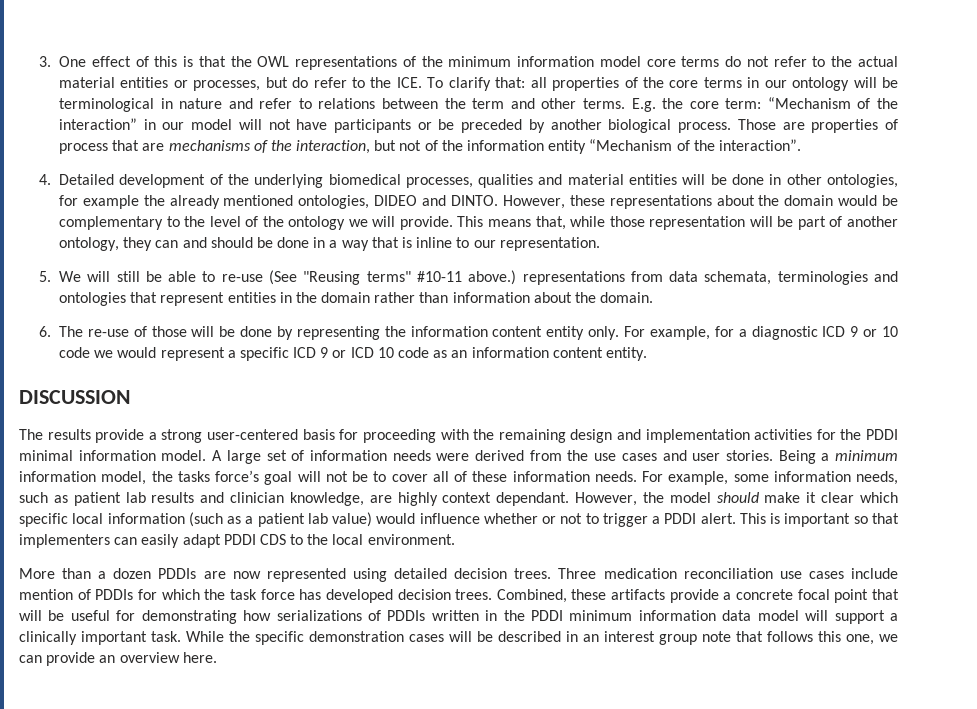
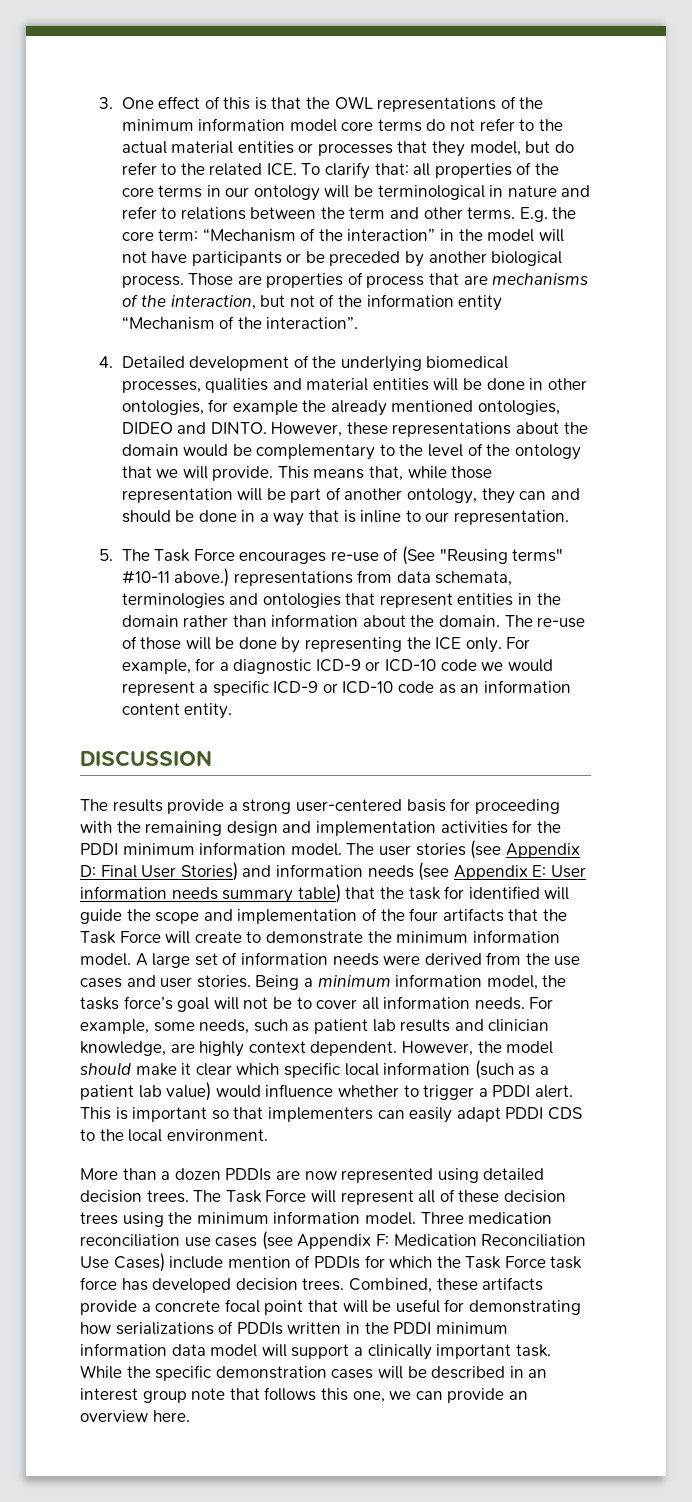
[193,80,261,91] processes, -> [317,141,521,157] processes that they model,
(392, 82) none -> [209,163,263,176] related
[162,122,185,130] our -> [458,229,483,241] the
(346, 223) none -> [121,466,152,478] that
[58,271,263,282] We will still be able to re-use -> [121,548,399,564] The Task Force encourages re-use of
[38,326,51,337] // 6. -> (501, 621) none
[410,326,585,340] information content entity -> [435,637,462,650] ICE
[822,326,899,337] ICD 9 or 10 -> [315,659,437,672] ICD-9 or ICD-10
[293,347,394,358] ICD 9 or ICD 10 -> [273,681,394,694] ICD-9 or ICD-10
[19,450,73,461] minimal -> [122,840,580,859] [80,862,586,881] [80,884,570,903] [80,908,567,924] [80,931,469,944] minimum information model. The user stories (see Appendix D: Final User Stories) and information needs (see Appendix E: User information needs summary table) that the task for identified will guide the scope and implementation of the four artifacts that the Task Force will create to demonstrate the minimum
[454,471,508,482] of these -> (379, 1003) none
[773,471,851,482] information -> (195, 1027) none
[496,492,570,506] dependant. -> [310,1041,398,1056] dependent.
[542,513,583,524] or not -> (399, 1091) none
(552, 573) none -> [193,1189,566,1205] [80,1211,416,1227] The Task Force will represent all of these decision trees using the minimum information model.
(844, 575) none -> [261,1231,587,1250] [80,1253,165,1272] (see Appendix F: Medication Reconciliation Use Cases)
(226, 594) none -> [465,1256,546,1269] Task Force

